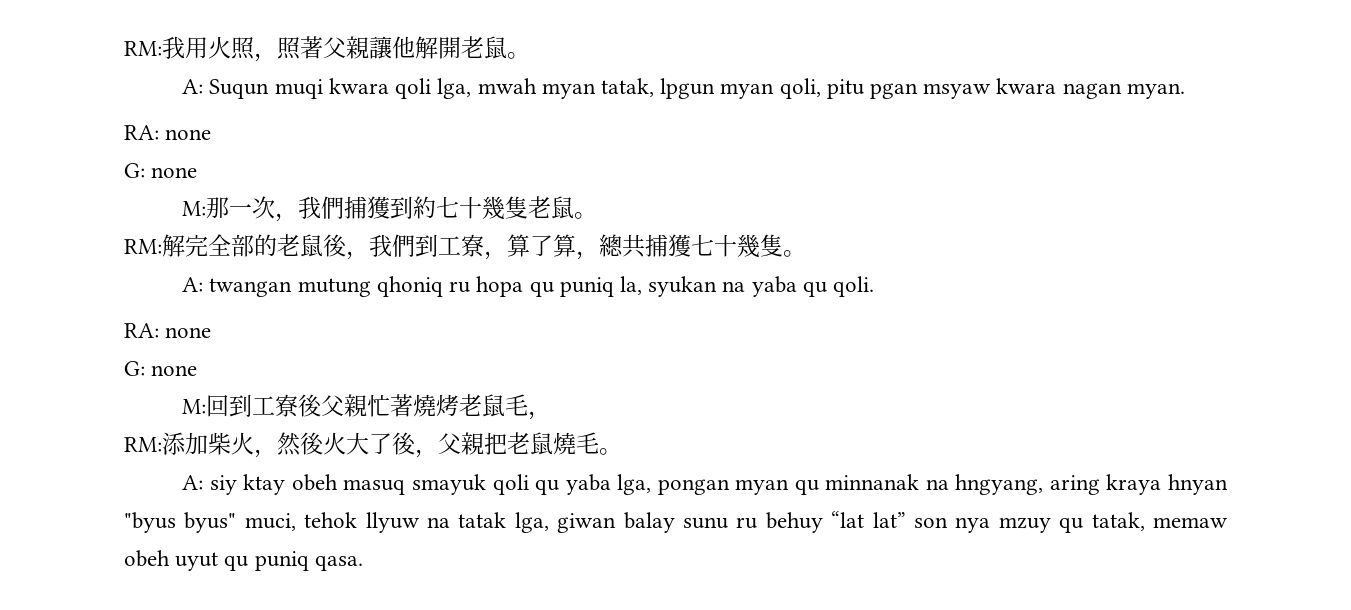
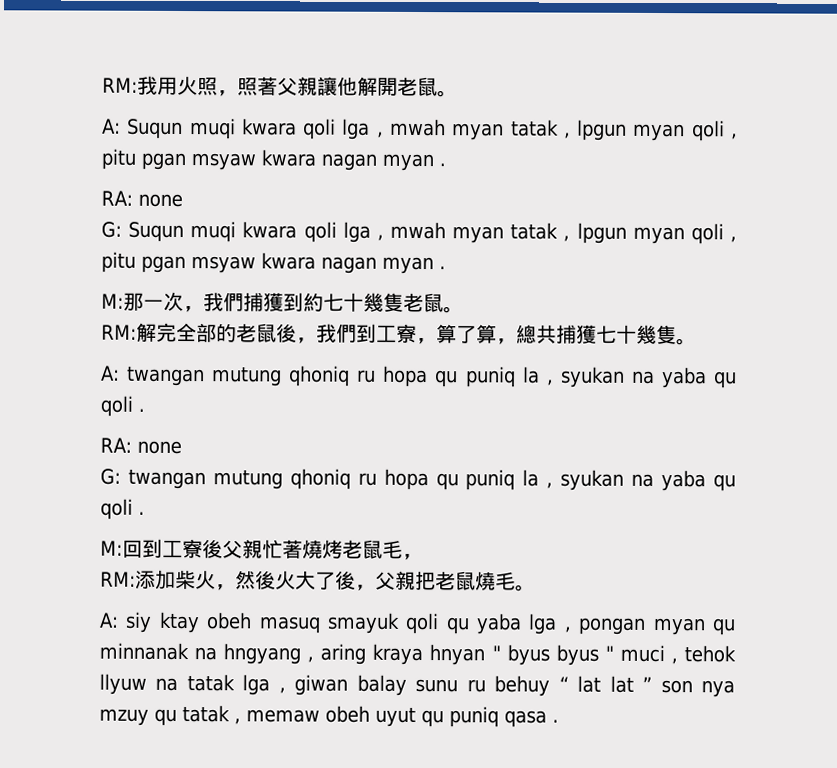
[437,78,1185,99] [124,125,212,140] [124,163,198,178] lga, mwah myan tatak, lpgun myan qoli, pitu pgan msyaw kwara nagan myan. // RA: none // G: none -> [342,118,739,142] [101,148,446,172] [101,190,183,208] [101,221,737,245] [101,251,446,275] lga , mwah myan tatak , lpgun myan qoli , pitu pgan msyaw kwara nagan myan . // RA: none // G: Suqun muqi kwara qoli lga , mwah myan tatak , lpgun myan qoli , pitu pgan msyaw kwara nagan myan .
[619,276,874,297] [124,323,212,338] [124,361,198,376] la, syukan na yaba qu qoli. // RA: none // G: none -> [522,366,738,389] [100,395,145,417] [100,437,182,455] [100,468,736,492] [100,498,145,520] la , syukan na yaba qu qoli . // RA: none // G: twangan mutung qhoniq ru hopa qu puniq la , syukan na yaba qu qoli .
[617,474,652,495] lga, -> [528,613,571,635] lga ,
[955,474,1044,495] hngyang, -> [223,643,315,665] hngyang ,
[124,512,296,533] "byus byus" muci, -> [491,644,678,666] " byus byus " muci ,
[514,512,549,533] lga, -> [242,674,286,696] lga ,
[831,511,906,528] “lat lat” -> [558,675,653,693] “ lat lat ”
[1091,512,1145,531] tatak, -> [182,705,241,725] tatak ,
[314,555,363,571] qasa. -> [504,710,559,728] qasa .

